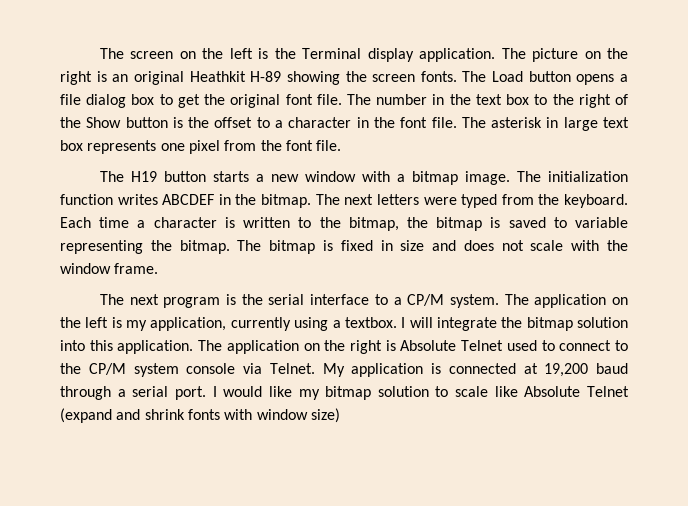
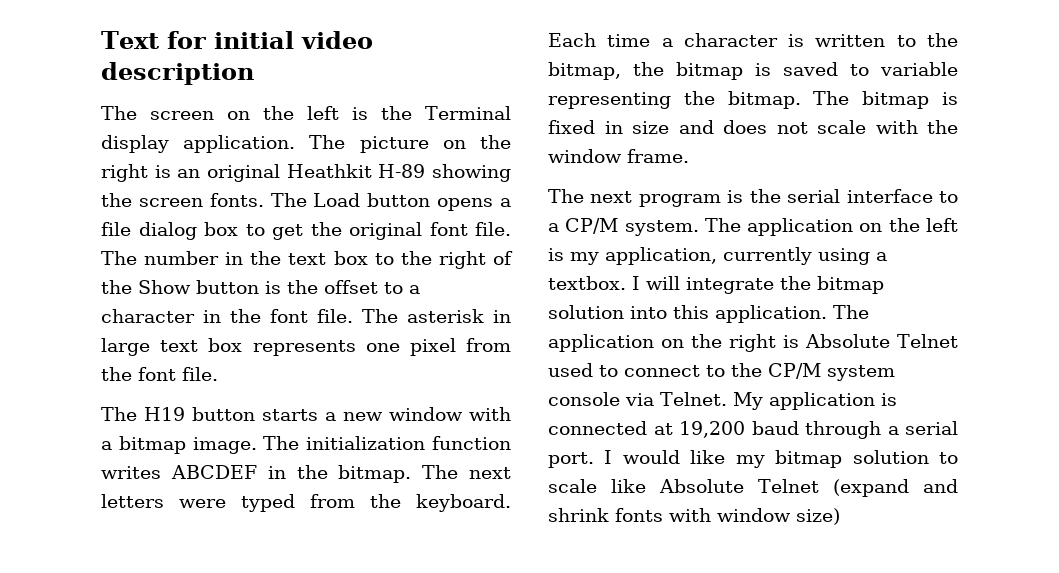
(99, 53) none -> [101,31,373,49] [101,62,254,85] Text for initial video description //

